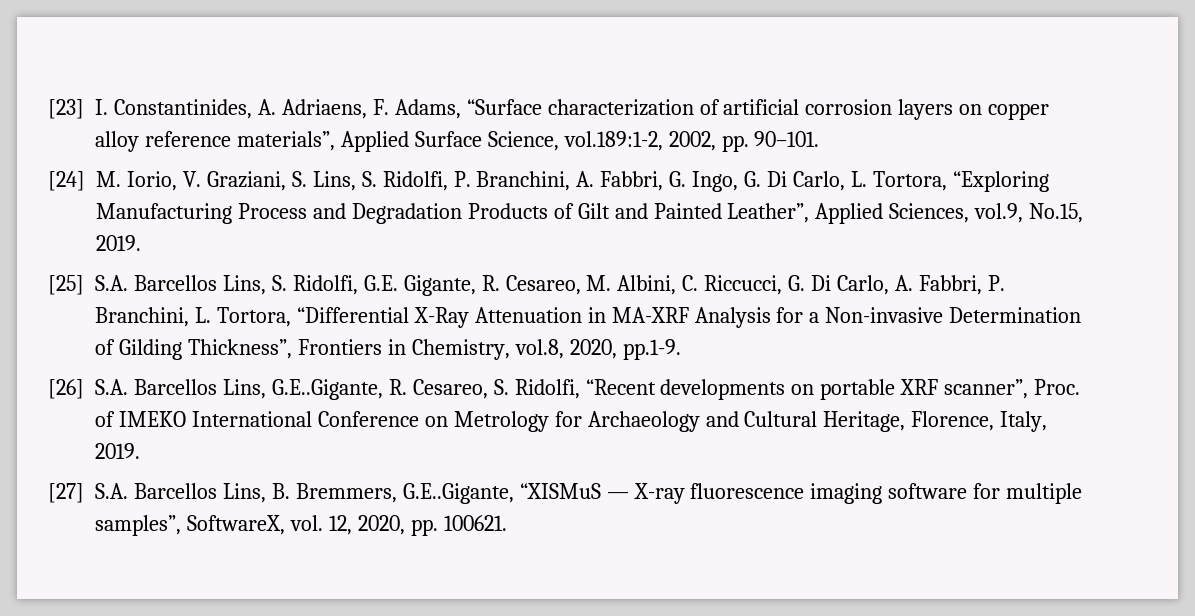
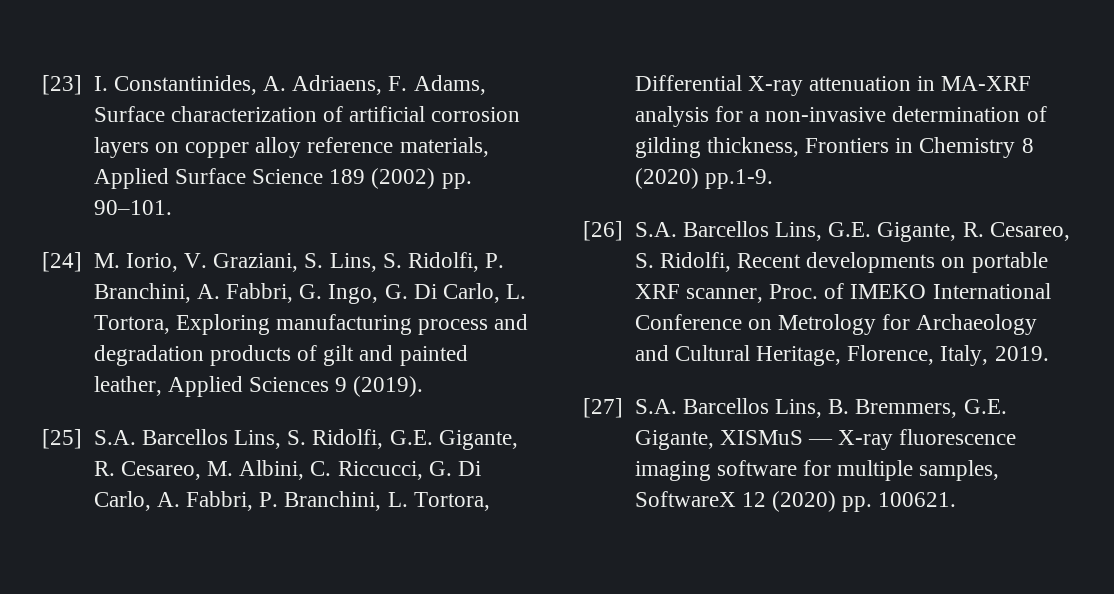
[466,99,542,115] “Surface -> [93,106,165,122] Surface
[236,131,335,151] materials”, -> [399,137,489,157] materials,
[487,131,716,151] Science, vol.189:1-2, 2002, -> [251,168,436,189] Science 189 (2002)
[952,171,1049,192] [96,203,1084,224] [96,235,141,251] “Exploring Manufacturing Process and Degradation Products of Gilt and Painted Leather”, Applied Sciences, vol.9, No.15, 2019. -> [175,314,529,335] [93,345,468,366] [93,376,424,397] Exploring manufacturing process and degradation products of gilt and painted leather, Applied Sciences 9 (2019).
[296,307,582,328] “Differential X-Ray Attenuation -> [634,75,911,96] Differential X-ray attenuation
[694,307,771,328] Analysis -> [634,106,709,127] analysis
[825,307,1082,323] [95,339,617,360] Non-invasive Determination of Gilding Thickness”, Frontiers in Chemistry, vol.8, 2020, -> [765,106,1047,122] [634,137,1034,158] [634,168,699,189] non-invasive determination of gilding thickness, Frontiers in Chemistry 8 (2020)
[271,379,383,400] G.E..Gigante, -> [828,222,957,242] G.E. Gigante,
[585,379,656,395] “Recent -> [736,253,801,268] Recent
[944,379,1029,399] scanner”, -> [685,288,763,303] scanner,
[402,483,601,504] G.E..Gigante, “XISMuS -> [963,399,1007,414] [634,430,803,450] G.E. Gigante, XISMuS
[95,515,405,536] samples”, SoftwareX, vol. 12, 2020, -> [919,460,1000,481] [634,491,836,512] samples, SoftwareX 12 (2020)

